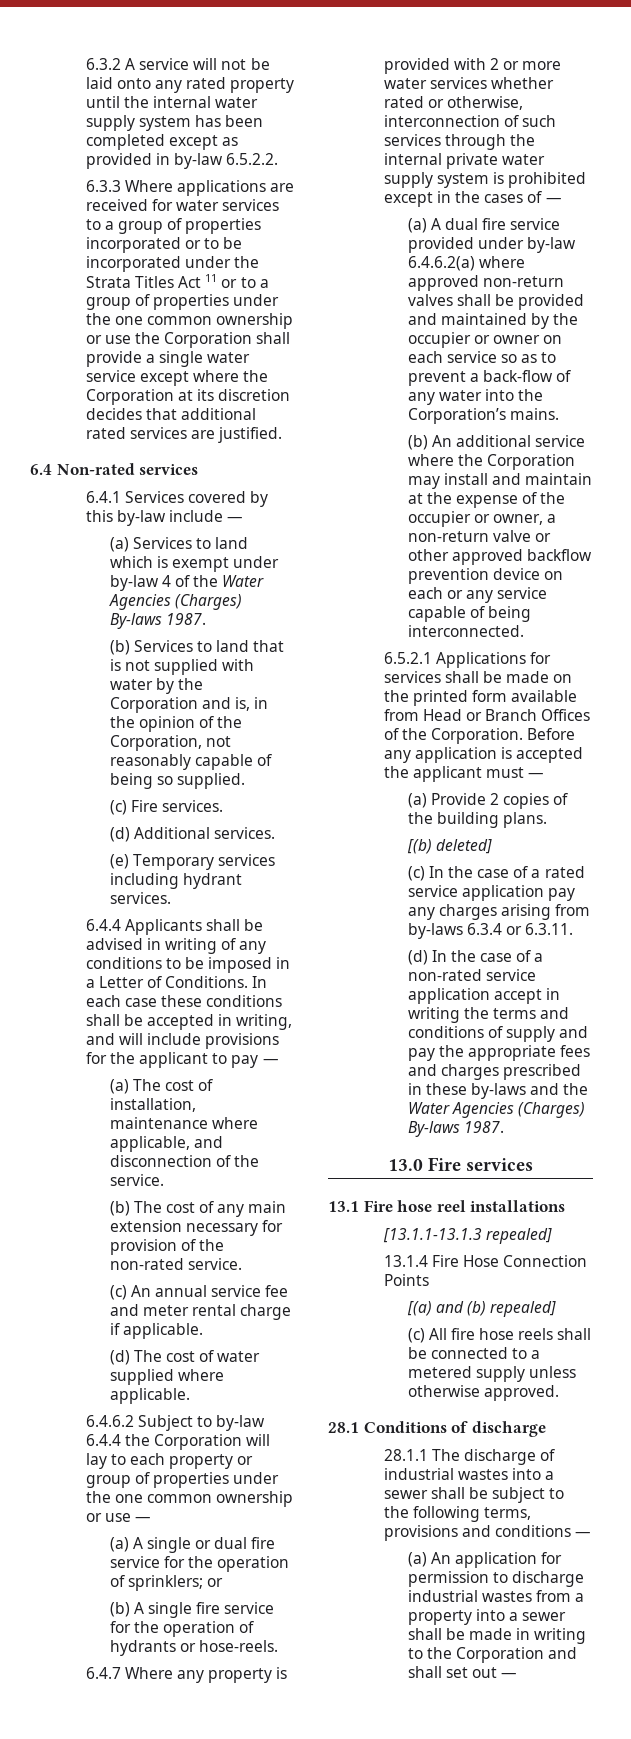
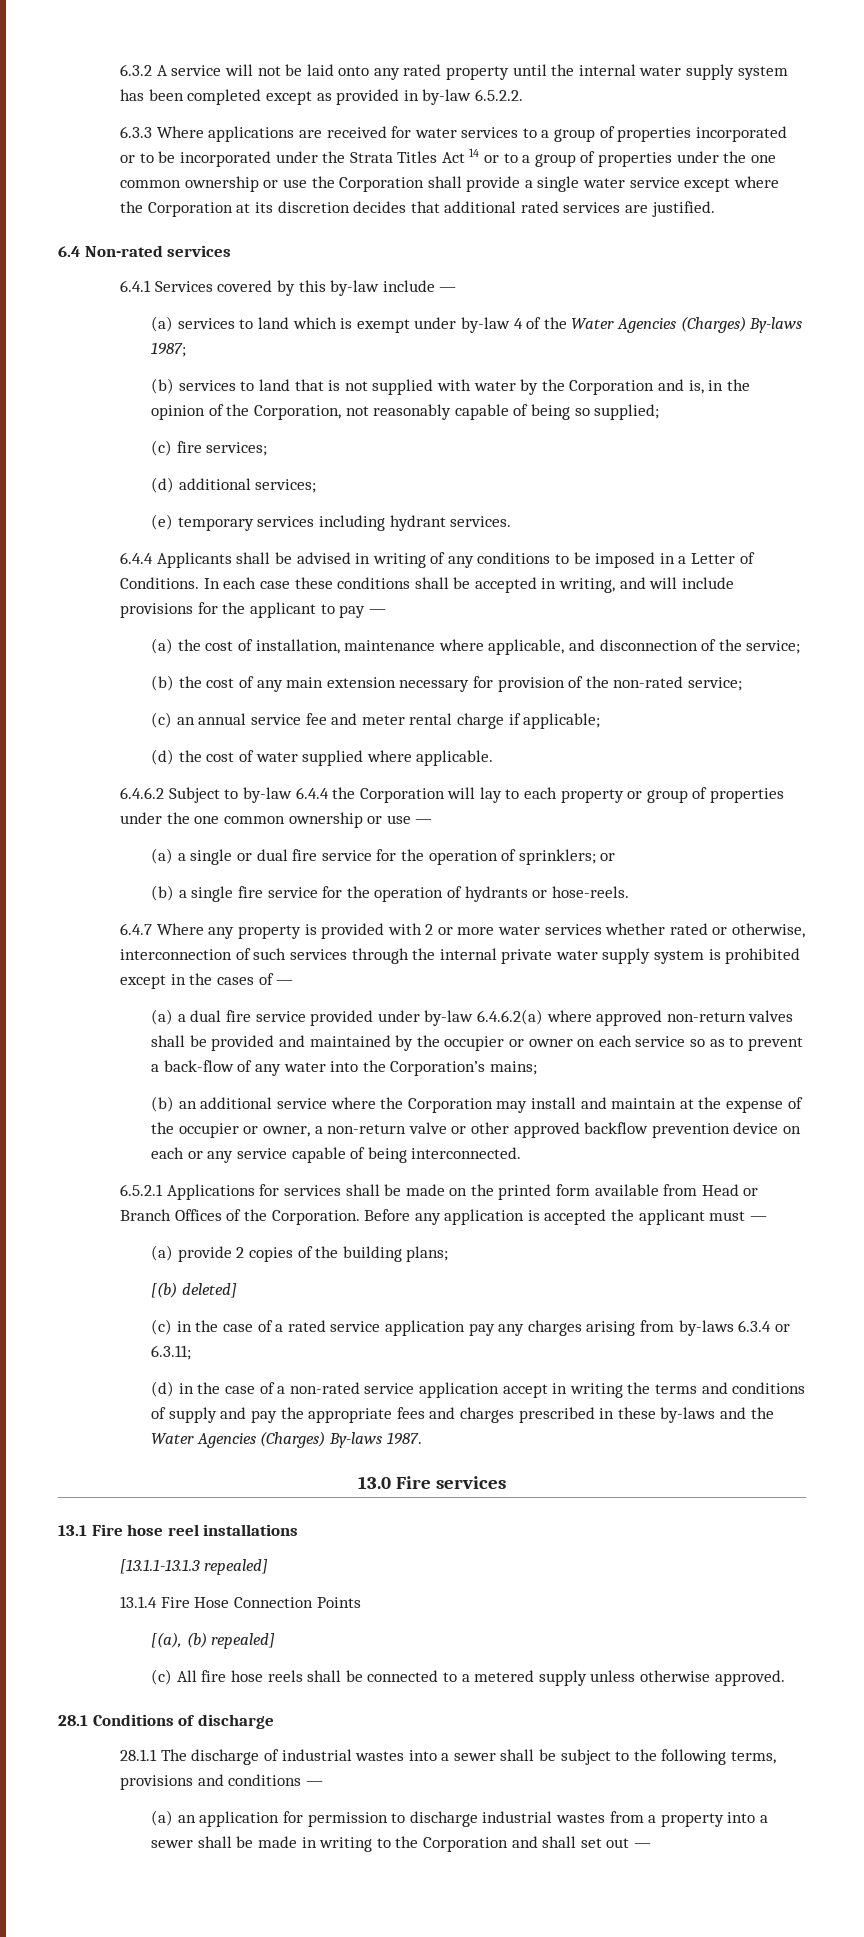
[205,274,218,282] 11 -> [469,148,480,157] 14
[132,537,192,549] Services -> [177,318,235,329] services
[165,613,206,625] [109,640,193,655] 1987. // (b) Services -> [151,342,187,357] [151,378,236,394] 1987; // (b) services
[176,773,245,789] [109,800,223,815] [109,827,275,842] supplied. // (c) Fire services. // (d) Additional services. -> [594,404,660,420] [151,440,268,456] [151,477,317,493] supplied; // (c) fire services; // (d) additional services;
[132,854,214,870] Temporary -> [177,517,254,531] temporary
[132,1079,161,1091] The -> [177,639,201,651] the
[109,1174,164,1186] [109,1201,162,1216] service. // (b) The -> [746,640,801,654] [151,675,202,691] service; // (b) the
[187,1258,242,1270] [109,1285,151,1300] service. // (c) An -> [687,677,742,691] [151,712,195,728] service; // (c) an
[122,1323,203,1339] [109,1350,162,1365] applicable. // (d) The -> [523,713,601,729] [151,749,202,765] applicable; // (d) the
[132,1537,143,1549] A -> [177,853,186,861] a
[133,1602,144,1614] A -> [178,890,187,898] a
[430,218,441,230] A -> [177,1014,186,1022] a
[509,408,559,420] [407,435,452,450] mains. // (b) An -> [489,1061,537,1075] [151,1096,197,1112] mains; // (b) an
[430,793,486,805] Provide -> [177,1246,232,1262] provide
[502,812,547,828] plans. -> [406,1246,449,1262] plans;
[428,866,444,878] In -> [176,1321,192,1332] in
[525,923,574,935] [407,950,447,965] 6.3.11. // (d) In -> [151,1345,192,1360] [151,1381,194,1397] 6.3.11; // (d) in
[406,1301,464,1316] [(a) and -> [151,1632,183,1648] [(a),
[430,1552,451,1564] An -> [177,1815,196,1823] an

